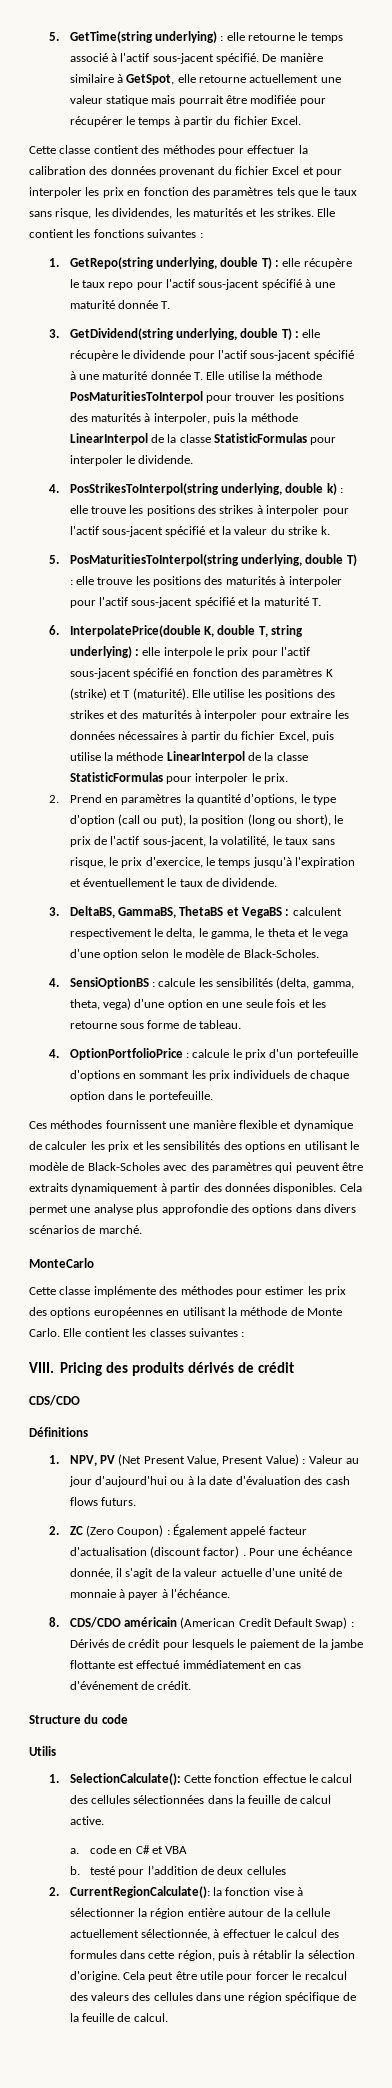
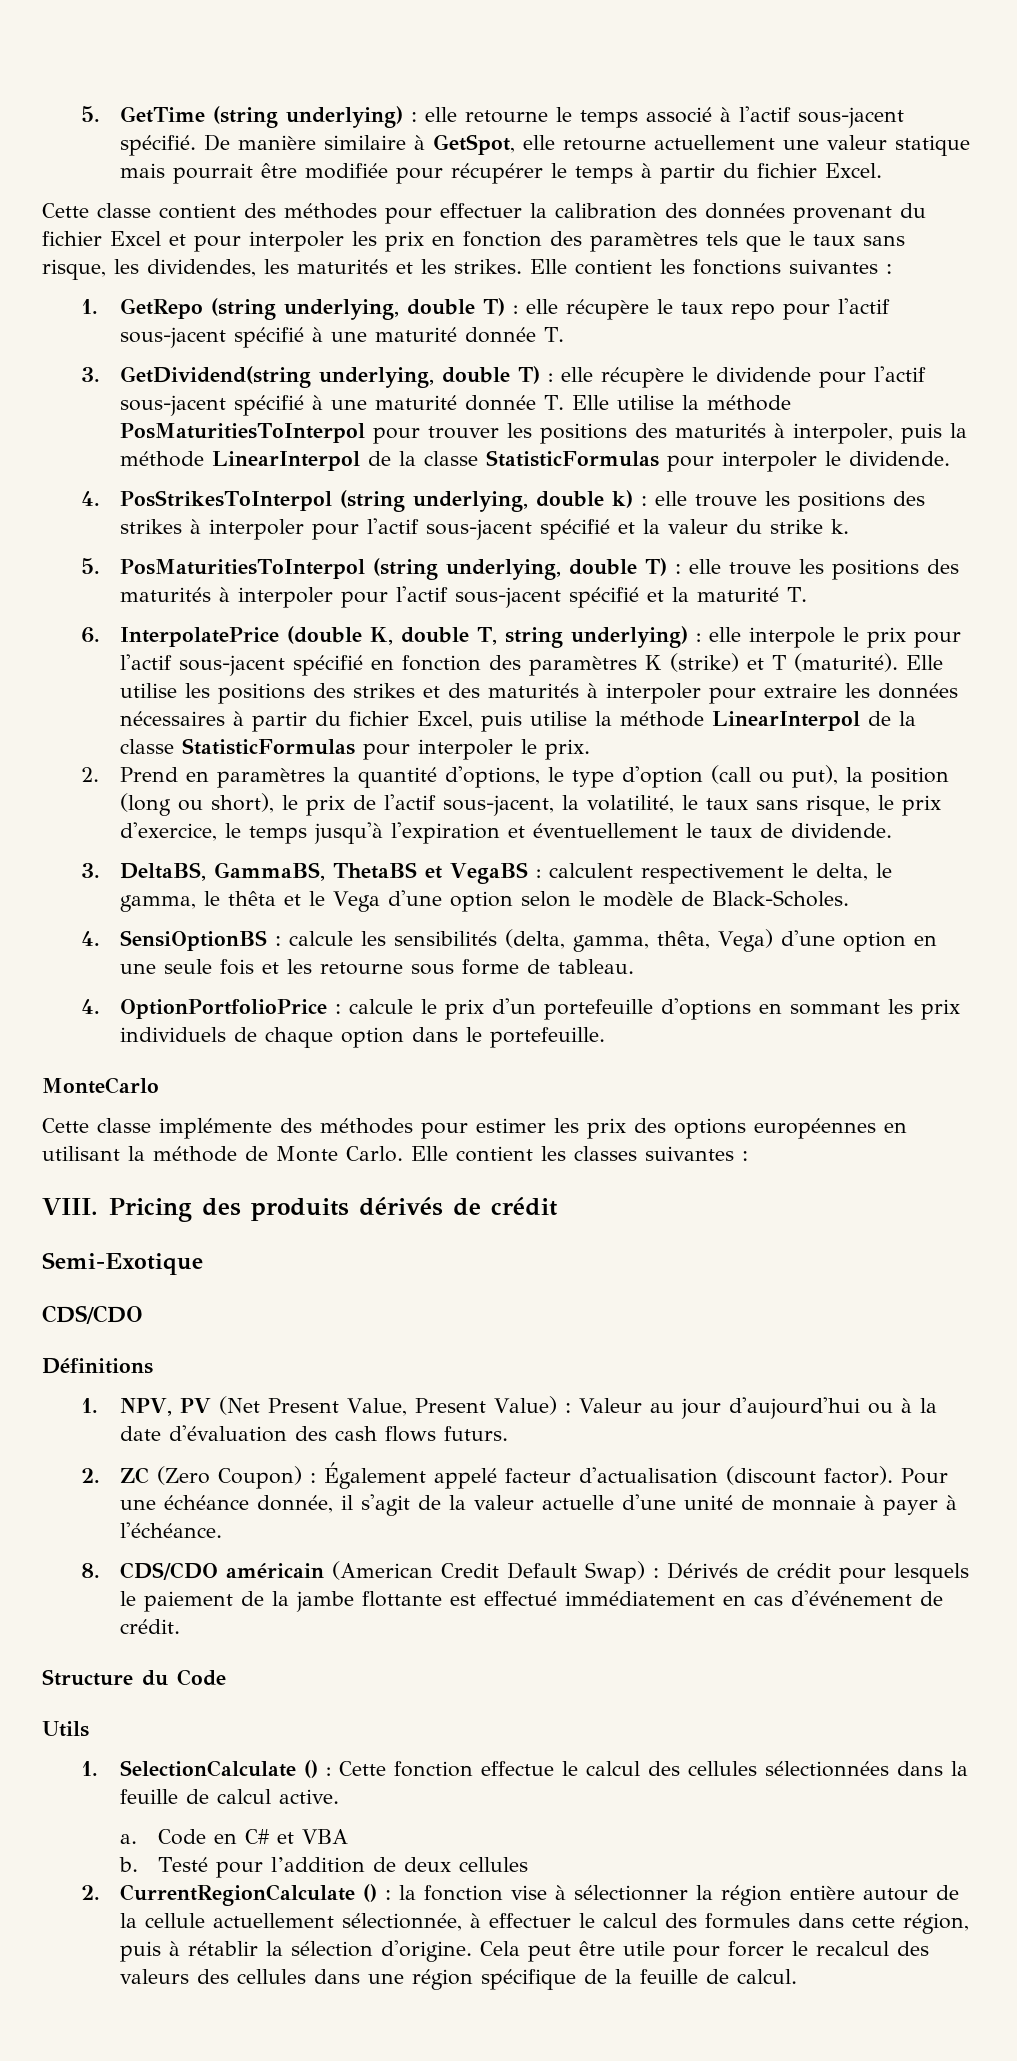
[49,31,153,43] 5. GetTime(string -> [80,106,278,128] 5. GetTime (string
[69,257,154,269] GetRepo(string -> [119,298,276,320] GetRepo (string
[69,483,219,495] PosStrikesToInterpol(string -> [119,490,405,512] PosStrikesToInterpol (string
[69,554,239,566] PosMaturitiesToInterpol(string -> [119,558,438,580] PosMaturitiesToInterpol (string
[69,625,201,637] InterpolatePrice(double -> [119,626,362,647] InterpolatePrice (double
[267,928,295,937] theta -> [227,891,276,906] thêta
[323,931,348,939] vega -> [332,891,380,912] Vega
[69,998,131,1010] theta, vega) -> [656,929,773,952] thêta, Vega)
[29,1120,353,1131] [29,1141,360,1152] [29,1162,363,1173] [29,1183,362,1194] [29,1204,356,1215] [29,1225,142,1234] // Ces méthodes fournissent une manière flexible et dynamique de calculer les prix et les sensibilités des options en utilisant le modèle de Black-Scholes avec des paramètres qui peuvent être extraits dynamiquement à partir des données disponibles. Cela permet une analyse plus approfondie des options dans divers scénarios de marché. -> (605, 1037) none
(294, 1367) none -> [42,1252,203,1275] // Semi-Exotique
[203,1546,246,1558] factor) . -> [823,1466,893,1485] factor).
[101,1714,128,1724] [29,1746,56,1756] [49,1773,181,1785] code // Utilis // 1. SelectionCalculate(): -> [177,1669,226,1686] [42,1721,89,1737] [80,1760,331,1778] Code // Utils // 1. SelectionCalculate () :
[89,1845,116,1854] code -> [158,1829,207,1845] Code
[89,1866,115,1875] testé -> [158,1857,209,1872] Testé
[69,1886,210,1898] CurrentRegionCalculate(): -> [119,1884,391,1906] CurrentRegionCalculate () :

